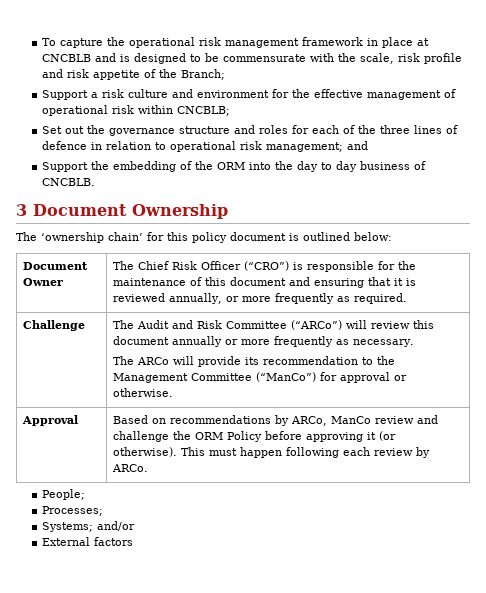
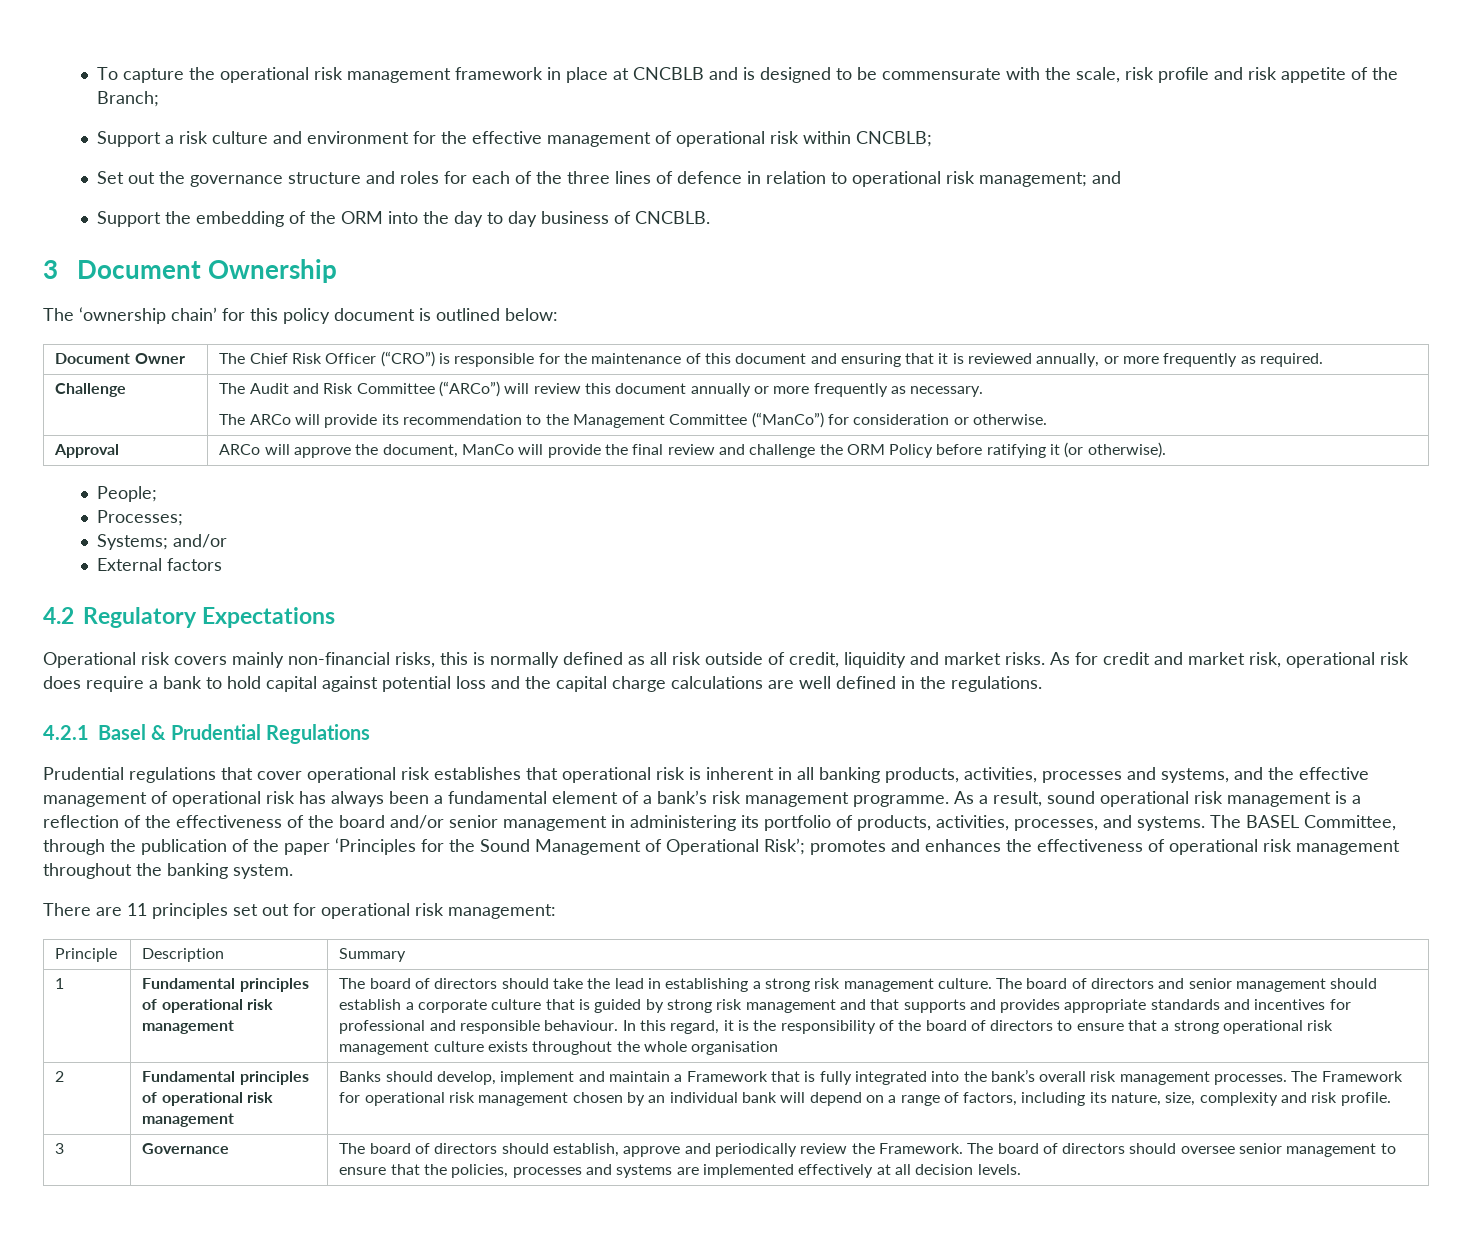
[340,372,391,383] approval -> [853,414,950,425] consideration
[113,415,372,426] Based on recommendations by ARCo, ManCo -> [219,444,664,458] ARCo will approve the document, ManCo will provide the final
[306,432,364,442] approving -> [986,444,1046,458] ratifying
[181,447,431,458] [112,464,149,472] This must happen following each review by ARCo. -> (1166, 450) none
(134, 541) none -> [43,607,336,628] [43,652,1409,668] [43,676,1042,692] [43,724,371,744] [43,767,1369,783] [43,790,1361,807] [43,815,1396,831] [43,838,1400,855] [43,863,293,879] [43,903,556,919] [55,948,118,962] [142,948,225,962] [339,948,407,962] [55,978,65,989] [142,978,309,992] [142,999,273,1013] [142,1020,235,1034] [339,978,1378,992] [339,999,1351,1013] [339,1020,1334,1034] [339,1041,779,1055] [55,1071,65,1082] [142,1071,309,1085] [142,1092,273,1106] [142,1113,235,1127] [339,1069,1403,1085] [339,1092,1391,1106] [55,1143,65,1154] [142,1143,230,1154] [339,1143,1396,1157] [339,1164,1021,1178] // 4.2 Regulatory Expectations // Operational risk covers mainly non-financial risks, this is normally defined as all risk outside of credit, liquidity and market risks. As for credit and market risk, operational risk does require a bank to hold capital against potential loss and the capital charge calculations are well defined in the regulations. // 4.2.1 Basel & Prudential Regulations // Prudential regulations that cover operational risk establishes that operational risk is inherent in all banking products, activities, processes and systems, and the effective management of operational risk has always been a fundamental element of a bank’s risk management programme. As a result, sound operational risk management is a reflection of the effectiveness of the board and/or senior management in administering its portfolio of products, activities, processes, and systems. The BASEL Committee, through the publication of the paper ‘Principles for the Sound Management of Operational Risk’; promotes and enhances the effectiveness of operational risk management throughout the banking system. // There are 11 principles set out for operational risk management: // Principle | Description | Summary // 1 | Fundamental principles of operational risk management | The board of directors should take the lead in establishing a strong risk management culture. The board of directors and senior management should establish a corporate culture that is guided by strong risk management and that supports and provides appropriate standards and incentives for professional and responsible behaviour. In this regard, it is the responsibility of the board of directors to ensure that a strong operational risk management culture exists throughout the whole organisation // 2 | Fundamental principles of operational risk management | Banks should develop, implement and maintain a Framework that is fully integrated into the bank’s overall risk management processes. The Framework for operational risk management chosen by an individual bank will depend on a range of factors, including its nature, size, complexity and risk profile. // 3 | Governance | The board of directors should establish, approve and periodically review the Framework. The board of directors should oversee senior management to ensure that the policies, processes and systems are implemented effectively at all decision levels.

